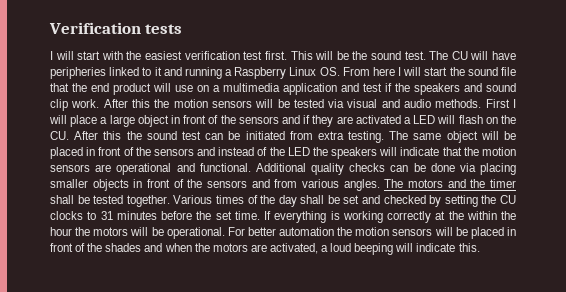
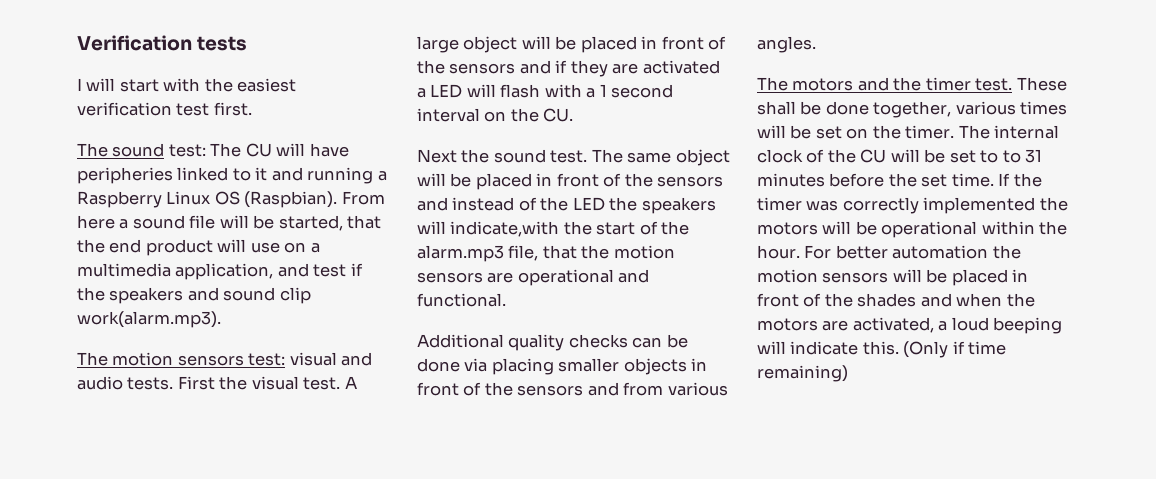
[290,51,426,60] This will be the sound test. -> [77,143,206,157] // The sound test:
[319,67,517,76] OS. From here I will start the sound file -> [214,191,385,208] [77,215,343,231] OS (Raspbian). From here a sound file will be started,
[283,83,337,95] application -> [175,263,274,280] application,
[71,99,516,108] [49,115,169,127] work. After this the motion sensors will be tested via visual and audio methods. First I will place a large object -> [77,311,221,328] [77,352,373,366] [77,376,357,390] [417,36,637,53] work(alarm.mp3). // The motion sensors test: visual and audio tests. First the visual test. A large object will be placed
[485,115,516,124] [50,131,385,143] on the CU. After this the sound test can be initiated from extra testing. -> [544,84,674,98] [417,108,574,122] [417,149,588,163] with a 1 second interval on the CU. // Next the sound test.
[400,147,440,156] indicate -> [450,221,690,237] [417,245,539,262] indicate,with the start of the alarm.mp3 file,
(251, 167) none -> (506, 300) //
(380, 185) none -> (816, 44) //
[50,195,516,207] [50,211,83,220] shall be tested together. Various times of the day shall be set and checked by setting the CU clocks -> [975,77,1067,91] [757,101,1068,118] [757,125,1060,139] [757,149,999,163] test. These shall be done together, various times will be set on the timer. The internal clock of the CU will be set to
[274,211,516,223] [50,227,225,239] everything is working correctly at the within the hour the motors will be operational. -> [1013,173,1042,187] [757,197,1068,214] [757,221,1068,238] [757,245,800,259] the timer was correctly implemented the motors will be operational within the hour.
(480, 247) none -> [903,341,1007,358] [757,365,848,382] (Only if time remaining)

